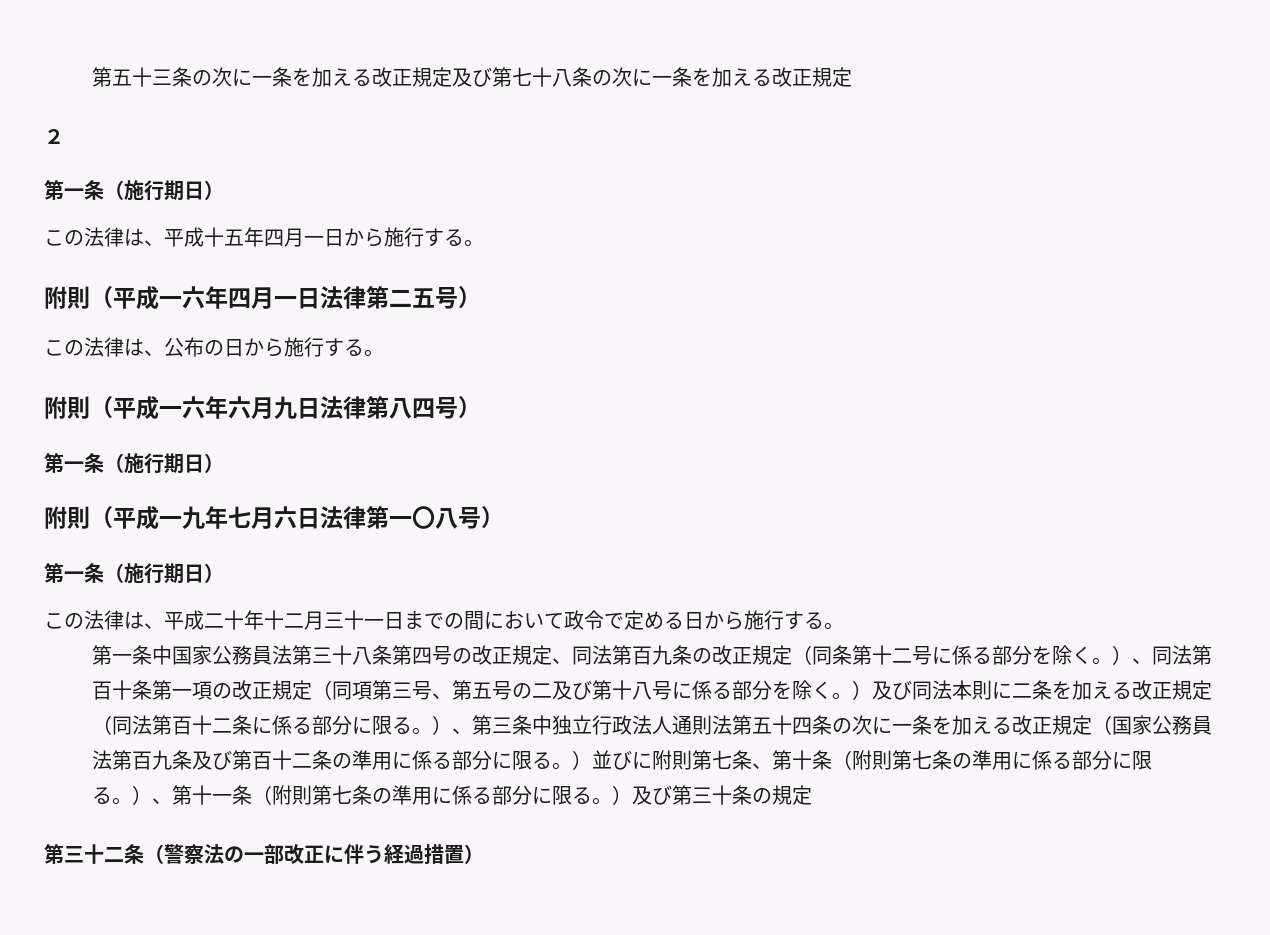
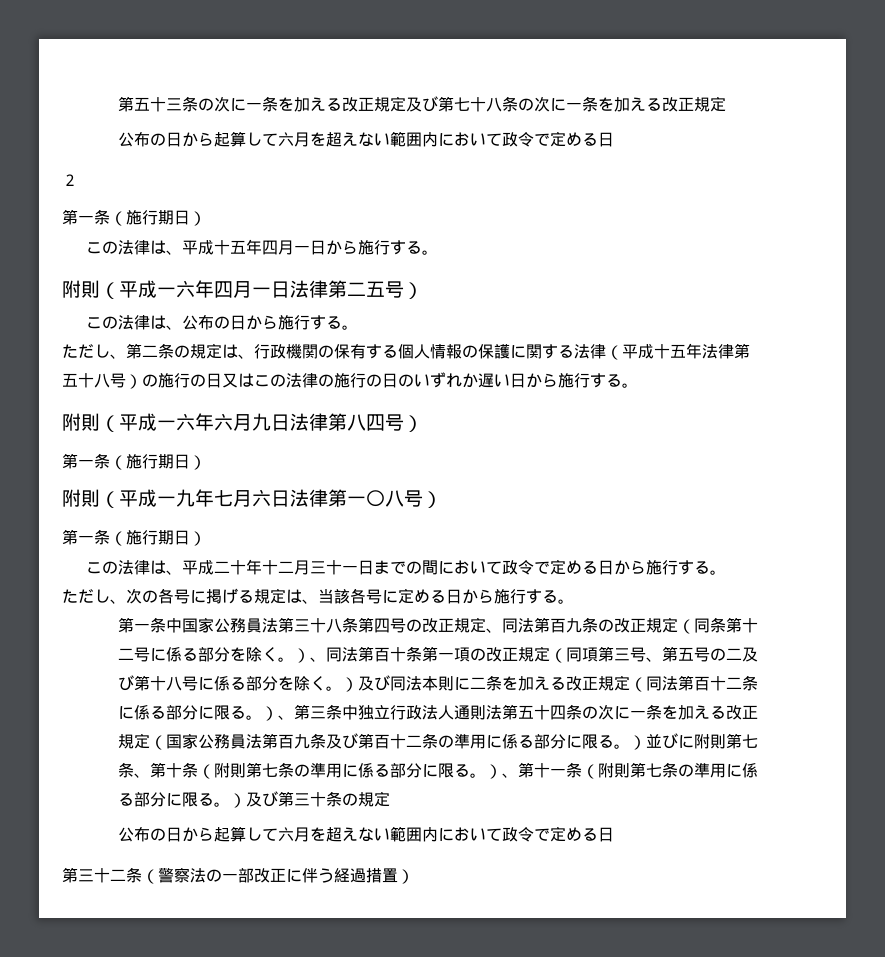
(852, 77) none -> [117,131,614,147] // 公布の日から起算して六月を超えない範囲内において政令で定める日
(384, 353) none -> [62,343,750,360] [62,372,638,389] // ただし、第二条の規定は、行政機関の保有する個人情報の保護に関する法律（平成十五年法律第五十八号）の施行の日又はこの法律の施行の日のいずれか遅い日から施行する。
(844, 626) none -> [62,588,574,604] // ただし、次の各号に掲げる規定は、当該各号に定める日から施行する。
(812, 795) none -> [117,826,614,842] // 公布の日から起算して六月を超えない範囲内において政令で定める日

